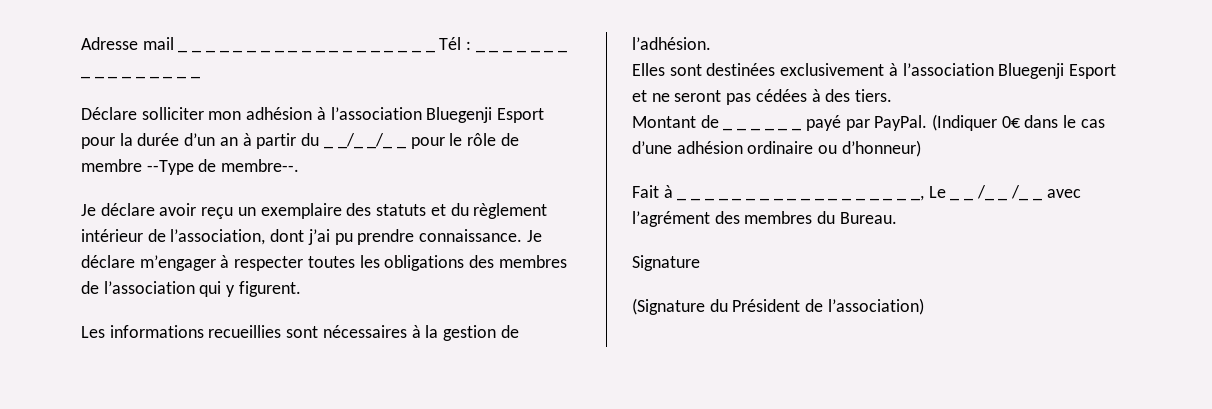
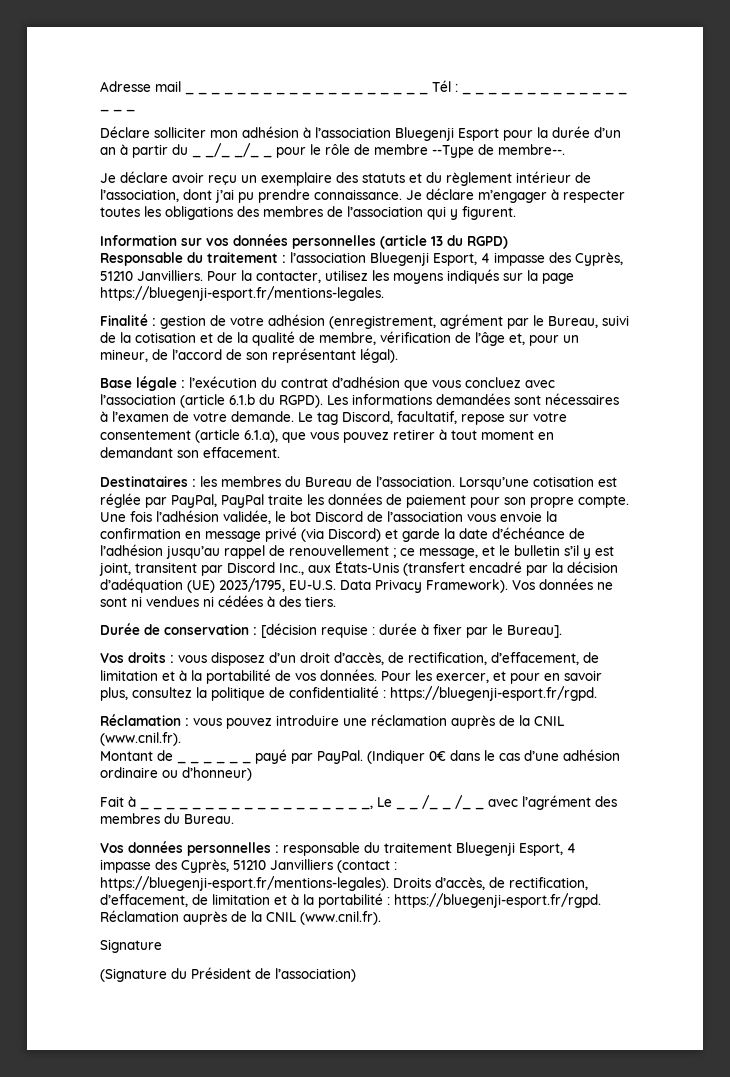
(301, 289) none -> [100,234,508,249] [100,252,623,266] [100,269,574,284] [100,286,384,301] [100,314,629,329] [100,331,579,346] [100,348,398,363] [100,376,555,391] [100,394,323,408] Information sur vos données personnelles (article 13 du RGPD) // Responsable du traitement : l’association Bluegenji Esport, 4 impasse des Cyprès, 51210 Janvilliers. Pour la contacter, utilisez les moyens indiqués sur la page https://bluegenji-esport.fr/mentions-legales. // Finalité : gestion de votre adhésion (enregistrement, agrément par le Bureau, suivi de la cotisation et de la qualité de membre, vérification de l’âge et, pour un mineur, de l’accord de son représentant légal). // Base légale : l’exécution du contrat d’adhésion que vous concluez avec l’association (article 6.1.b du RGPD).
[208,325,282,338] recueillies -> [436,393,510,405] demandées
[425,325,519,341] [632,37,711,50] [632,63,1117,79] [632,89,893,105] la gestion de l’adhésion. // Elles sont destinées exclusivement à l’association Bluegenji Esport et ne seront pas cédées à des tiers. -> [112,411,567,425] [100,429,554,443] [100,447,280,458] [100,476,617,490] [100,493,629,508] [100,510,557,524] [100,527,585,542] [100,544,614,559] [99,561,618,576] [100,578,613,593] [100,595,336,607] [100,623,562,638] [100,652,599,666] [100,669,602,684] [100,686,597,701] [100,714,564,729] [100,732,181,746] l’examen de votre demande. Le tag Discord, facultatif, repose sur votre consentement (article 6.1.a), que vous pouvez retirer à tout moment en demandant son effacement. // Destinataires : les membres du Bureau de l’association. Lorsqu’une cotisation est réglée par PayPal, PayPal traite les données de paiement pour son propre compte. Une fois l’adhésion validée, le bot Discord de l’association vous envoie la confirmation en message privé (via Discord) et garde la date d’échéance de l’adhésion jusqu’au rappel de renouvellement ; ce message, et le bulletin s’il y est joint, transitent par Discord Inc., aux États-Unis (transfert encadré par la décision d’adéquation (UE) 2023/1795, EU-U.S. Data Privacy Framework). Vos données ne sont ni vendues ni cédées à des tiers. // Durée de conservation : [décision requise : durée à fixer par le Bureau]. // Vos droits : vous disposez d’un droit d’accès, de rectification, d’effacement, de limitation et à la portabilité de vos données. Pour les exercer, et pour en savoir plus, consultez la politique de confidentialité : https://bluegenji-esport.fr/rgpd. // Réclamation : vous pouvez introduire une réclamation auprès de la CNIL (www.cnil.fr).
(897, 218) none -> [100,841,576,856] [100,859,397,873] [100,876,588,891] [100,893,601,908] [100,910,381,925] // Vos données personnelles : responsable du traitement Bluegenji Esport, 4 impasse des Cyprès, 51210 Janvilliers (contact : https://bluegenji-esport.fr/mentions-legales). Droits d’accès, de rectification, d’effacement, de limitation et à la portabilité : https://bluegenji-esport.fr/rgpd. Réclamation auprès de la CNIL (www.cnil.fr).

